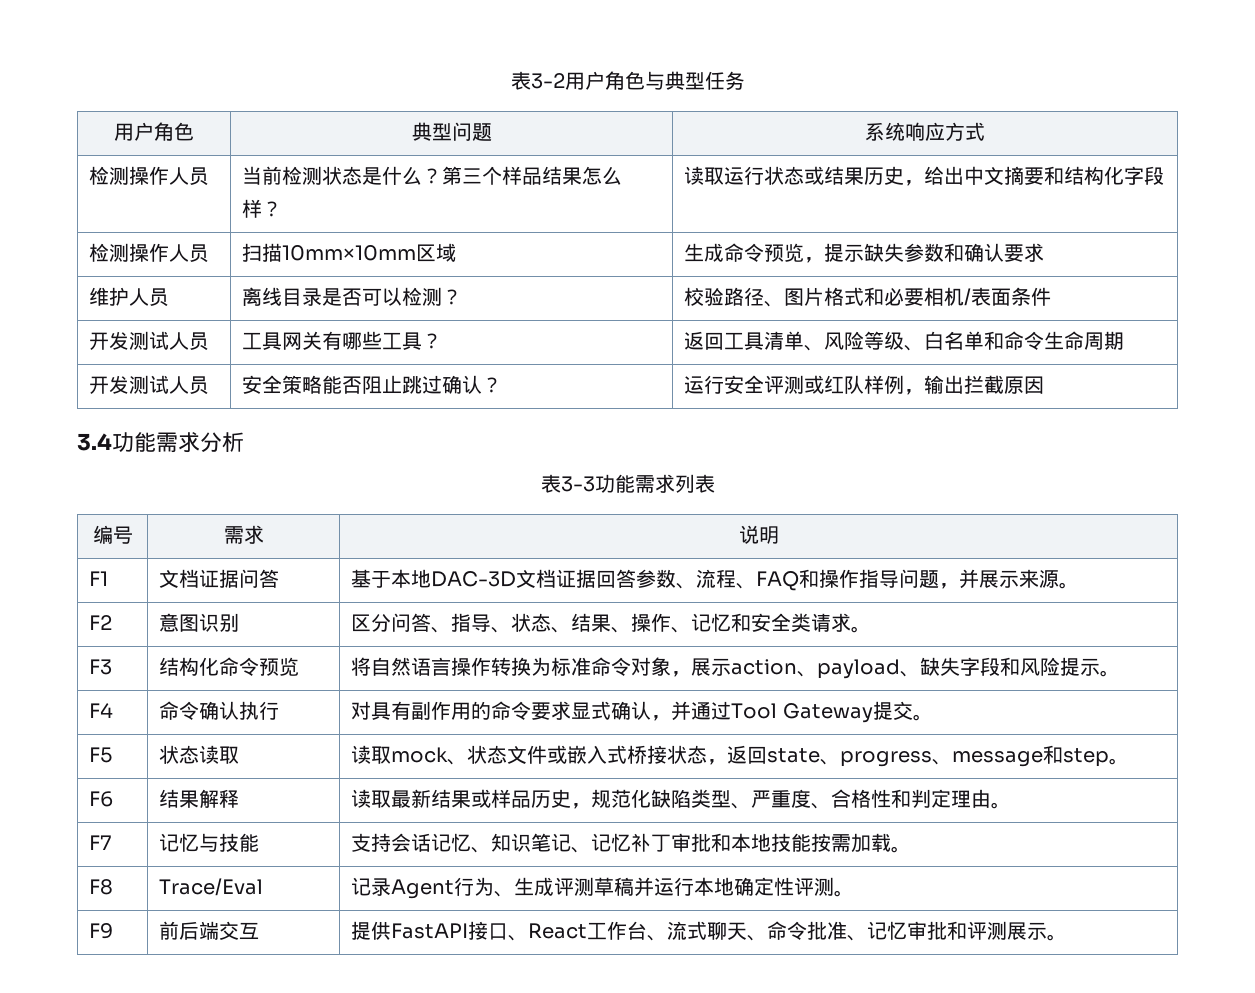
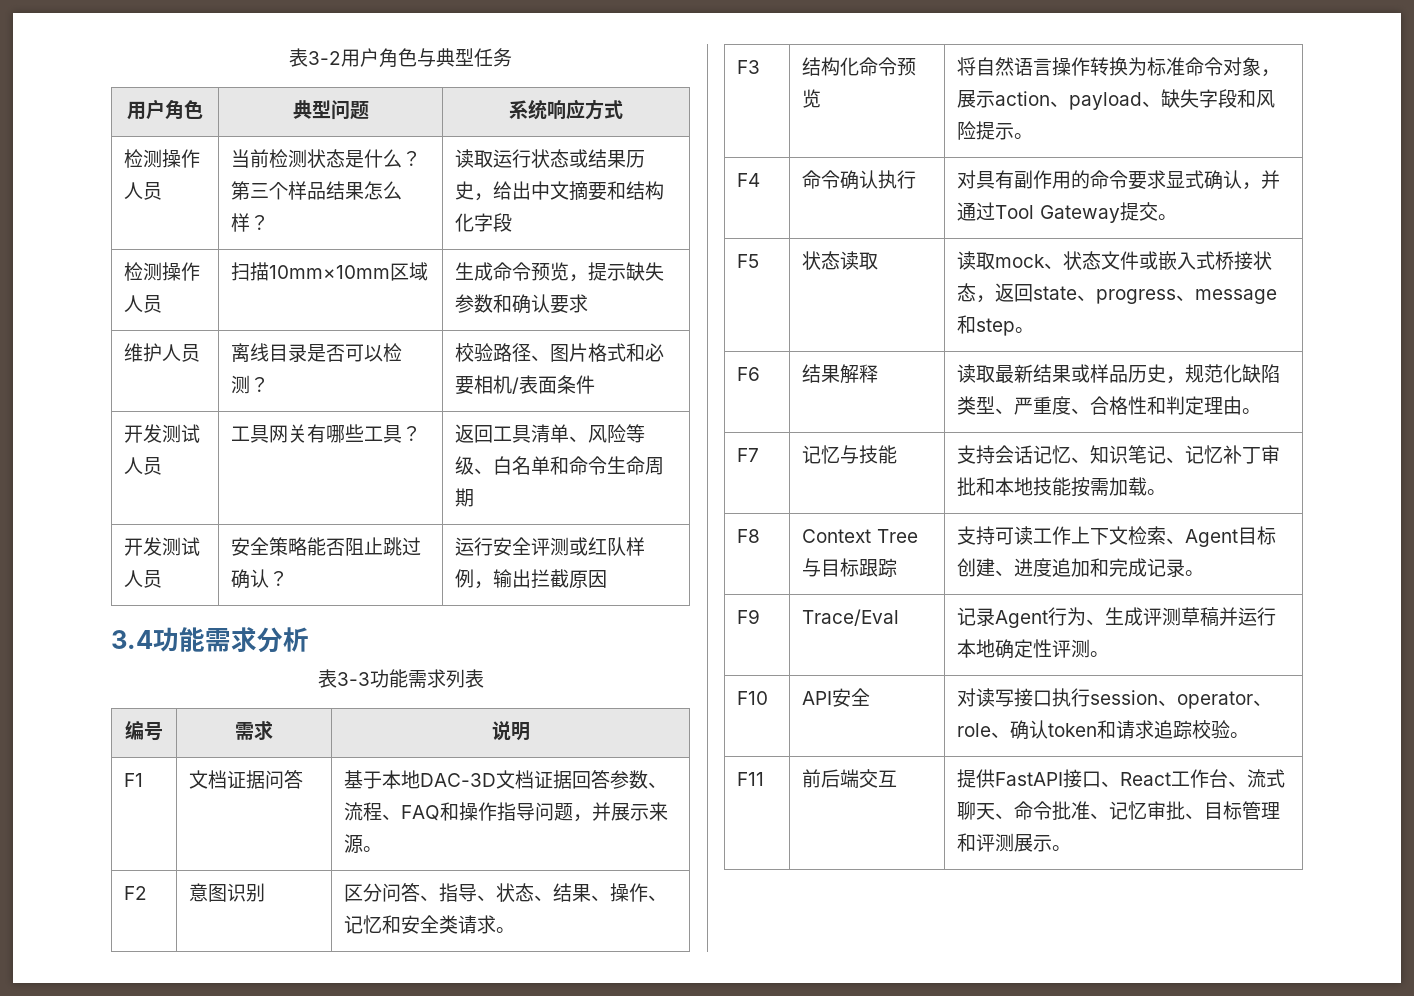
(114, 887) none -> [802,529,918,543] [802,558,898,577] [957,526,1277,547] [957,558,1205,577] [737,609,761,624] | Context Tree与目标跟踪 | 支持可读工作上下文检索、Agent目标创建、进度追加和完成记录。 // F9
[89,923,114,939] F9 -> [737,691,769,705] [802,688,871,707] [957,688,1273,709] [957,720,1250,740] [737,772,765,786] F10 | API安全 | 对读写接口执行session、operator、role、确认token和请求追踪校验。 // F11
(948, 930) none -> [1185,801,1281,820] 、目标管理

